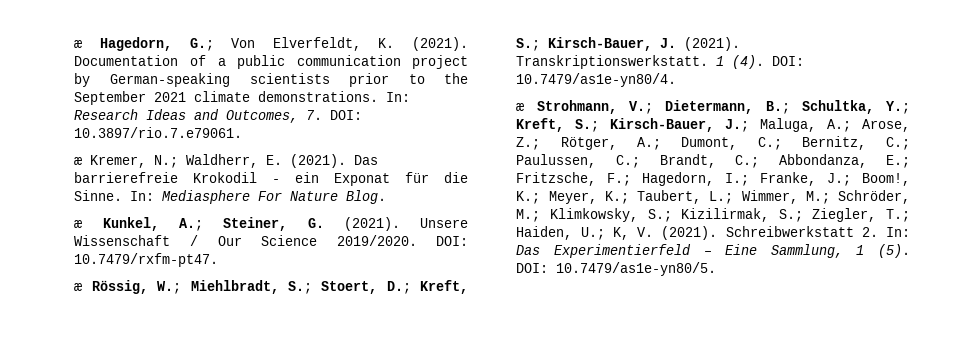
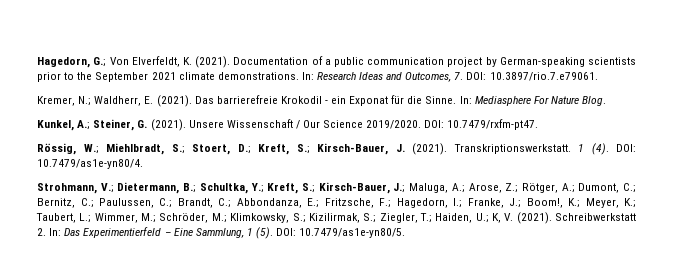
[74,40,83,48] æ -> (37, 62) none
[74,157,83,165] æ -> (598, 76) none
[74,220,83,228] æ -> (606, 101) none
[74,283,83,291] æ -> (539, 124) none
[516,103,525,111] æ -> (144, 164) none

